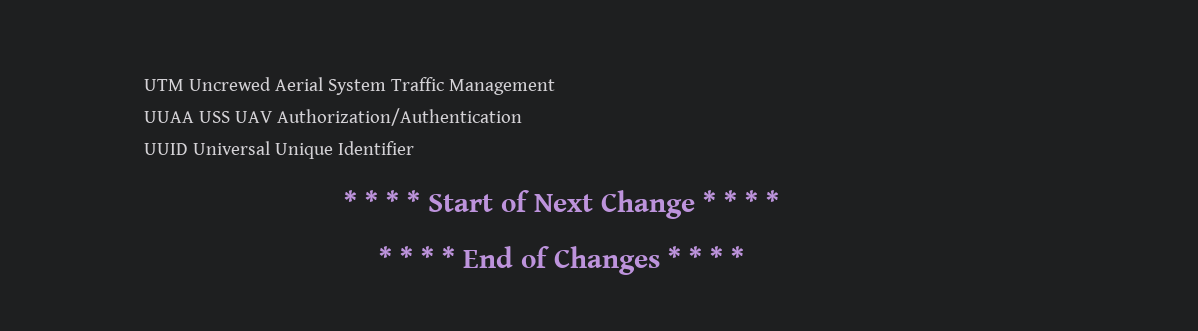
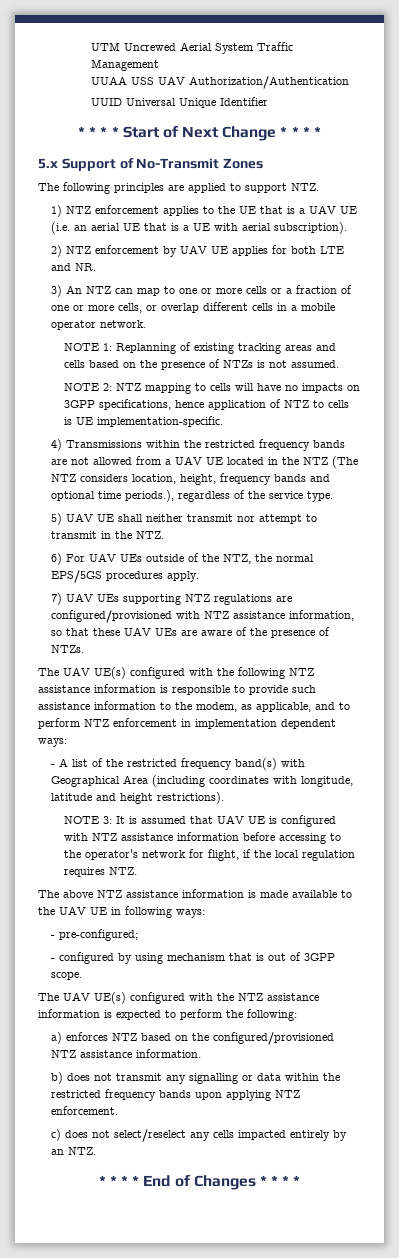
(779, 201) none -> [38,158,264,171] [38,182,319,194] [51,205,358,217] [51,222,348,234] [51,245,345,257] [51,263,97,271] [51,285,353,297] [51,302,336,313] [51,320,147,330] [64,342,337,354] [64,359,340,370] [64,383,361,394] [64,399,350,410] [64,416,224,427] [51,439,346,451] [51,456,359,468] [51,473,331,485] [51,490,334,502] [51,513,318,525] [51,531,165,539] [51,553,315,565] [51,570,200,583] [51,593,293,605] [51,610,355,623] [51,627,331,638] [51,645,85,653] [38,667,314,679] [38,684,316,695] [38,701,350,712] [38,718,336,729] [38,738,67,747] [51,758,306,770] [51,775,354,787] [51,792,225,804] [64,815,337,827] [64,832,342,844] [64,849,356,861] [64,867,138,877] [38,889,352,898] [38,906,205,918] [51,929,139,941] [51,952,336,964] [51,972,83,980] [38,992,319,1004] [38,1009,297,1021] [51,1032,335,1045] [51,1049,202,1058] [51,1072,341,1084] [51,1089,301,1101] [51,1106,119,1115] [51,1129,348,1142] [51,1147,97,1155] // 5.x Support of No-Transmit Zones // The following principles are applied to support NTZ. // 1) NTZ enforcement applies to the UE that is a UAV UE (i.e. an aerial UE that is a UE with aerial subscription). // 2) NTZ enforcement by UAV UE applies for both LTE and NR. // 3) An NTZ can map to one or more cells or a fraction of one or more cells, or overlap different cells in a mobile operator network. // NOTE 1: Replanning of existing tracking areas and cells based on the presence of NTZs is not assumed. // NOTE 2: NTZ mapping to cells will have no impacts on 3GPP specifications, hence application of NTZ to cells is UE implementation-specific. // 4) Transmissions within the restricted frequency bands are not allowed from a UAV UE located in the NTZ (The NTZ considers location, height, frequency bands and optional time periods.), regardless of the service type. // 5) UAV UE shall neither transmit nor attempt to transmit in the NTZ. // 6) For UAV UEs outside of the NTZ, the normal EPS/5GS procedures apply. // 7) UAV UEs supporting NTZ regulations are configured/provisioned with NTZ assistance information, so that these UAV UEs are aware of the presence of NTZs. // The UAV UE(s) configured with the following NTZ assistance information is responsible to provide such assistance information to the modem, as applicable, and to perform NTZ enforcement in implementation dependent ways: // - A list of the restricted frequency band(s) with Geographical Area (including coordinates with longitude, latitude and height restrictions). // NOTE 3: It is assumed that UAV UE is configured with NTZ assistance information before accessing to the operator's network for flight, if the local regulation requires NTZ. // The above NTZ assistance information is made available to the UAV UE in following ways: // - pre-configured; // - configured by using mechanism that is out of 3GPP scope. // The UAV UE(s) configured with the NTZ assistance information is expected to perform the following: // a) enforces NTZ based on the configured/provisioned NTZ assistance information. // b) does not transmit any signalling or data within the restricted frequency bands upon applying NTZ enforcement. // c) does not select/reselect any cells impacted entirely by an NTZ.

